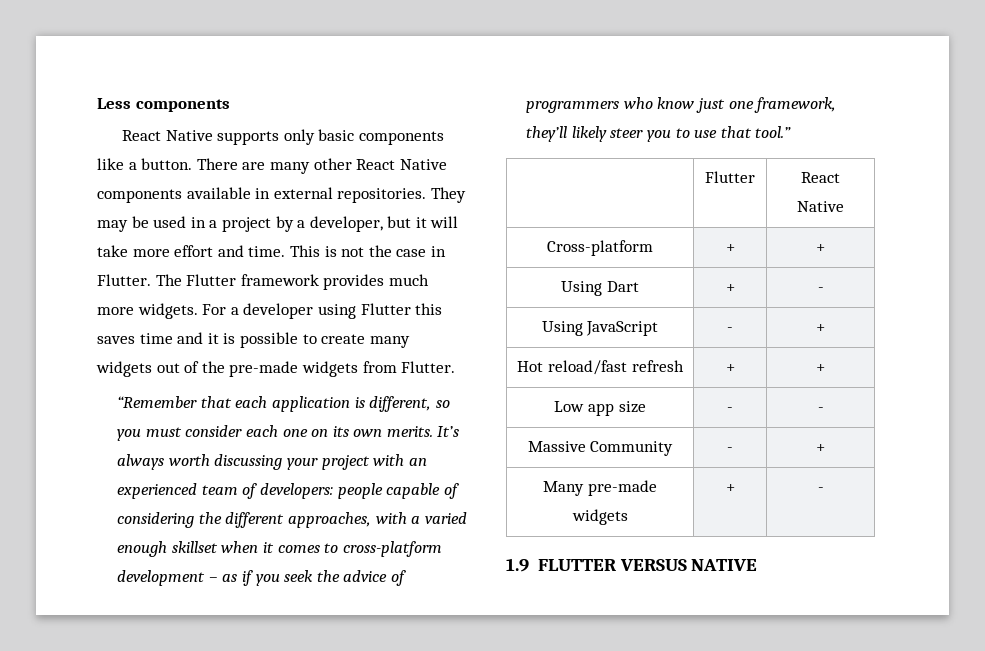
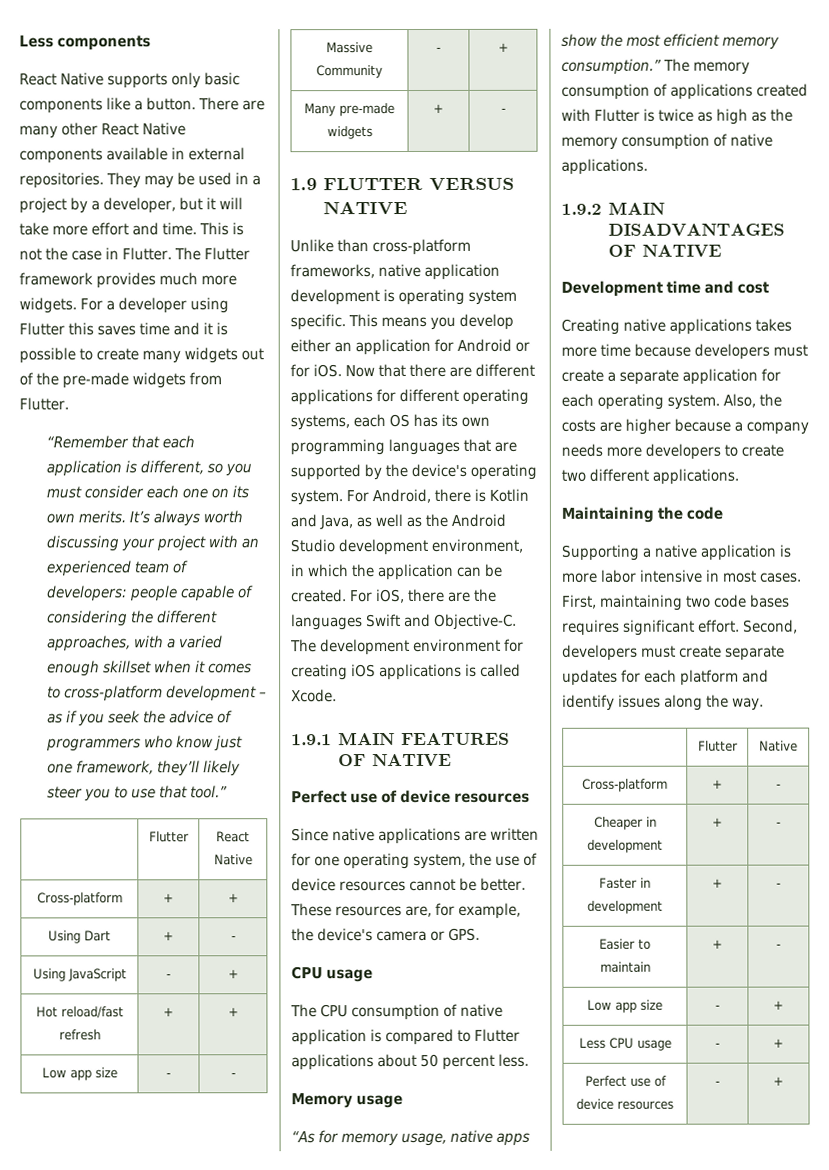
(758, 565) none -> [290,238,471,256] [290,263,500,280] [290,288,517,306] [290,313,514,331] [290,338,530,356] [290,363,535,378] [290,388,529,406] [290,413,490,431] [290,438,517,456] [290,463,537,481] [290,488,529,506] [290,513,506,530] [290,538,523,556] [290,563,502,581] [291,588,497,604] [291,613,517,631] [290,638,524,656] [291,663,521,681] [291,689,337,703] [291,732,511,746] [338,753,453,767] [291,789,530,804] [291,827,539,845] [291,852,538,870] [291,877,526,892] [290,902,521,919] [291,927,480,942] [291,966,373,983] [290,1003,503,1021] [291,1028,520,1046] [291,1053,529,1071] [291,1093,403,1109] [291,1129,530,1147] [561,33,780,50] [561,58,750,75] [561,83,808,100] [561,108,793,125] [561,133,773,150] [561,158,648,175] [561,201,666,215] [608,223,786,236] [608,244,723,257] [561,280,770,297] [561,318,792,335] [561,343,808,360] [561,368,781,385] [561,393,782,410] [561,418,809,435] [561,443,784,460] [561,468,739,485] [561,506,723,523] [561,544,791,561] [561,569,801,583] [562,594,790,611] [562,619,798,636] [562,644,785,661] [562,669,769,686] [562,694,764,711] [697,740,738,752] [759,740,798,752] [582,778,668,792] [712,779,723,789] [776,783,781,789] [593,816,657,830] [587,839,663,853] [712,817,723,827] [776,821,781,827] [599,877,651,889] [587,900,663,914] [712,878,723,888] [776,882,781,888] [599,938,651,950] [599,961,651,973] [712,939,723,949] [776,943,781,949] [587,999,663,1013] [715,1004,720,1010] [773,1000,784,1010] [578,1037,672,1051] [715,1042,720,1048] [773,1038,784,1048] [584,1075,667,1087] [576,1098,674,1110] [715,1080,720,1086] [773,1076,784,1086] // Unlike than cross-platform frameworks, native application development is operating system specific. This means you develop either an application for Android or for iOS. Now that there are different applications for different operating systems, each OS has its own programming languages that are supported by the device's operating system. For Android, there is Kotlin and Java, as well as the Android Studio development environment, in which the application can be created. For iOS, there are the languages Swift and Objective-C. The development environment for creating iOS applications is called Xcode. // 1.9.1 MAIN FEATURES OF NATIVE // Perfect use of device resources // Since native applications are written for one operating system, the use of device resources cannot be better. These resources are, for example, the device's camera or GPS. // CPU usage // The CPU consumption of native application is compared to Flutter applications about 50 percent less. // Memory usage // “As for memory usage, native apps show the most efficient memory consumption.” The memory consumption of applications created with Flutter is twice as high as the memory consumption of native applications. // 1.9.2 MAIN DISADVANTAGES OF NATIVE // Development time and cost // Creating native applications takes more time because developers must create a separate application for each operating system. Also, the costs are higher because a company needs more developers to create two different applications. // Maintaining the code // Supporting a native application is more labor intensive in most cases. First, maintaining two code bases requires significant effort. Second, developers must create separate updates for each platform and identify issues along the way. // | Flutter | Native // Cross-platform | + | - // Cheaper in development | + | - // Faster in development | + | - // Easier to maintain | + | - // Low app size | - | + // Less CPU usage | - | + // Perfect use of device resources | - | +

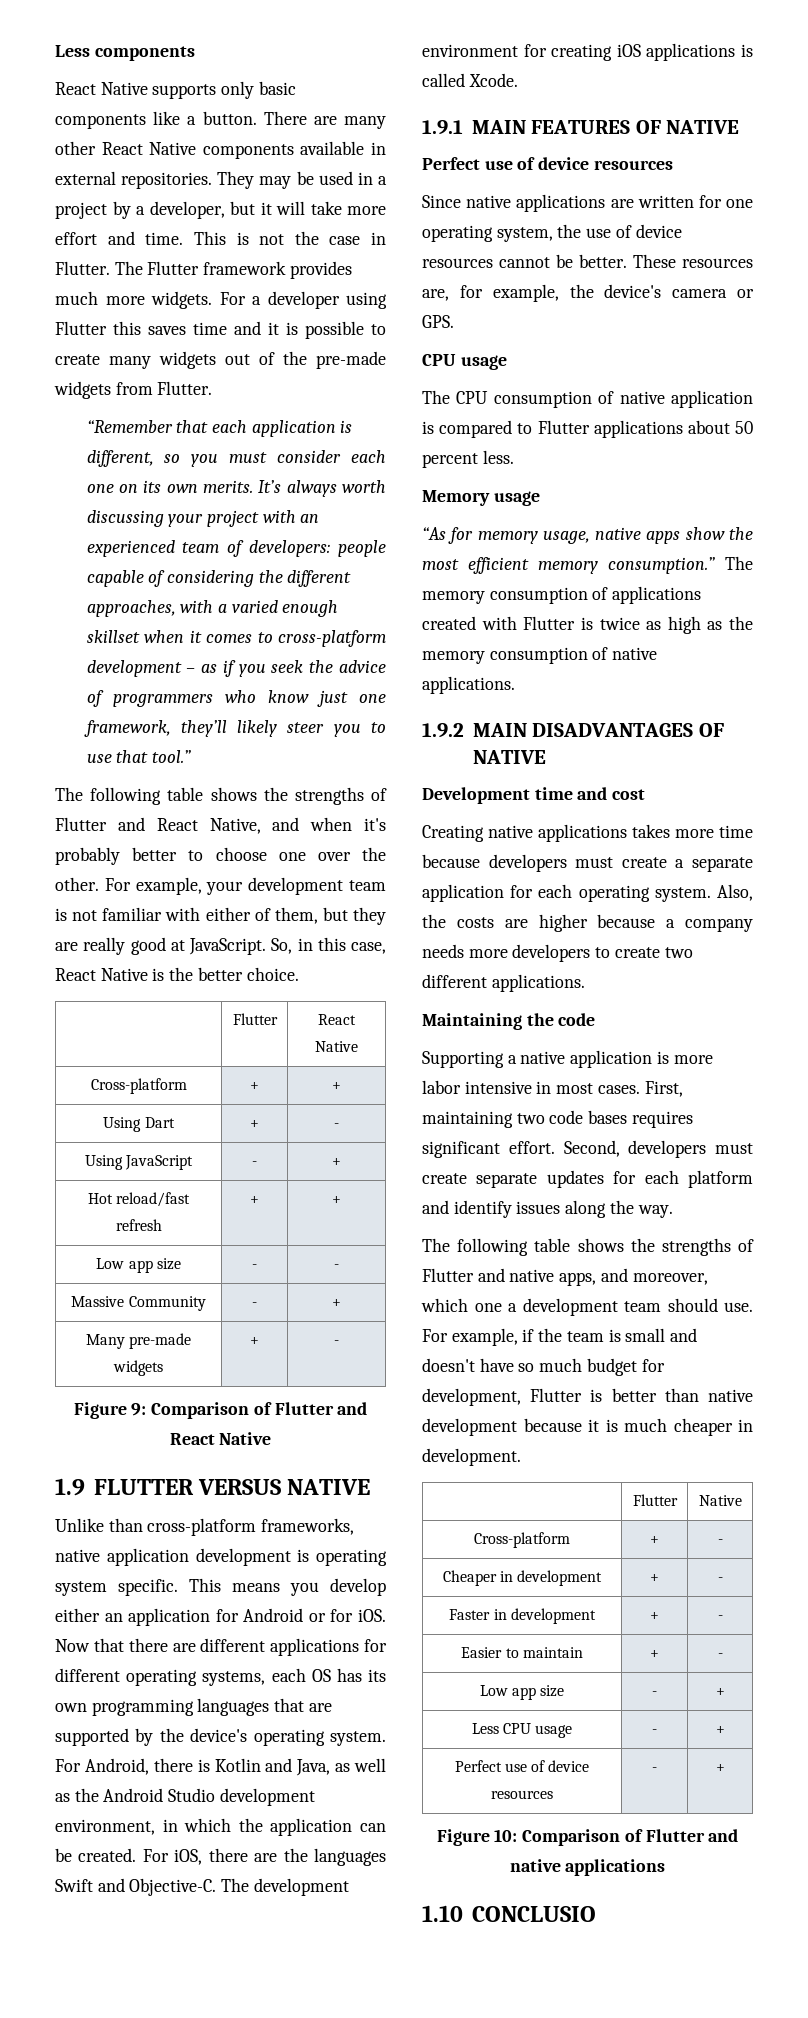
(228, 792) none -> [55,787,387,805] [55,817,386,834] [55,847,386,865] [55,877,387,895] [55,907,386,925] [55,937,386,955] [55,967,299,981] // The following table shows the strengths of Flutter and React Native, and when it's probably better to choose one over the other. For example, your development team is not familiar with either of them, but they are really good at JavaScript. So, in this case, React Native is the better choice.
(506, 110) none -> [73,1402,368,1419] [169,1432,272,1445] // Figure 9: Comparison of Flutter and React Native
(764, 704) none -> [422,1238,754,1256] [422,1268,708,1286] [421,1298,753,1316] [422,1328,698,1346] [422,1358,665,1376] [422,1388,753,1406] [422,1418,753,1436] [422,1448,521,1466] // The following table shows the strengths of Flutter and native apps, and moreover, which one a development team should use. For example, if the team is small and doesn't have so much budget for development, Flutter is better than native development because it is much cheaper in development.
(784, 1081) none -> [436,1829,739,1846] [509,1859,666,1876] [422,1905,596,1922] // Figure 10: Comparison of Flutter and native applications // 1.10 CONCLUSIO

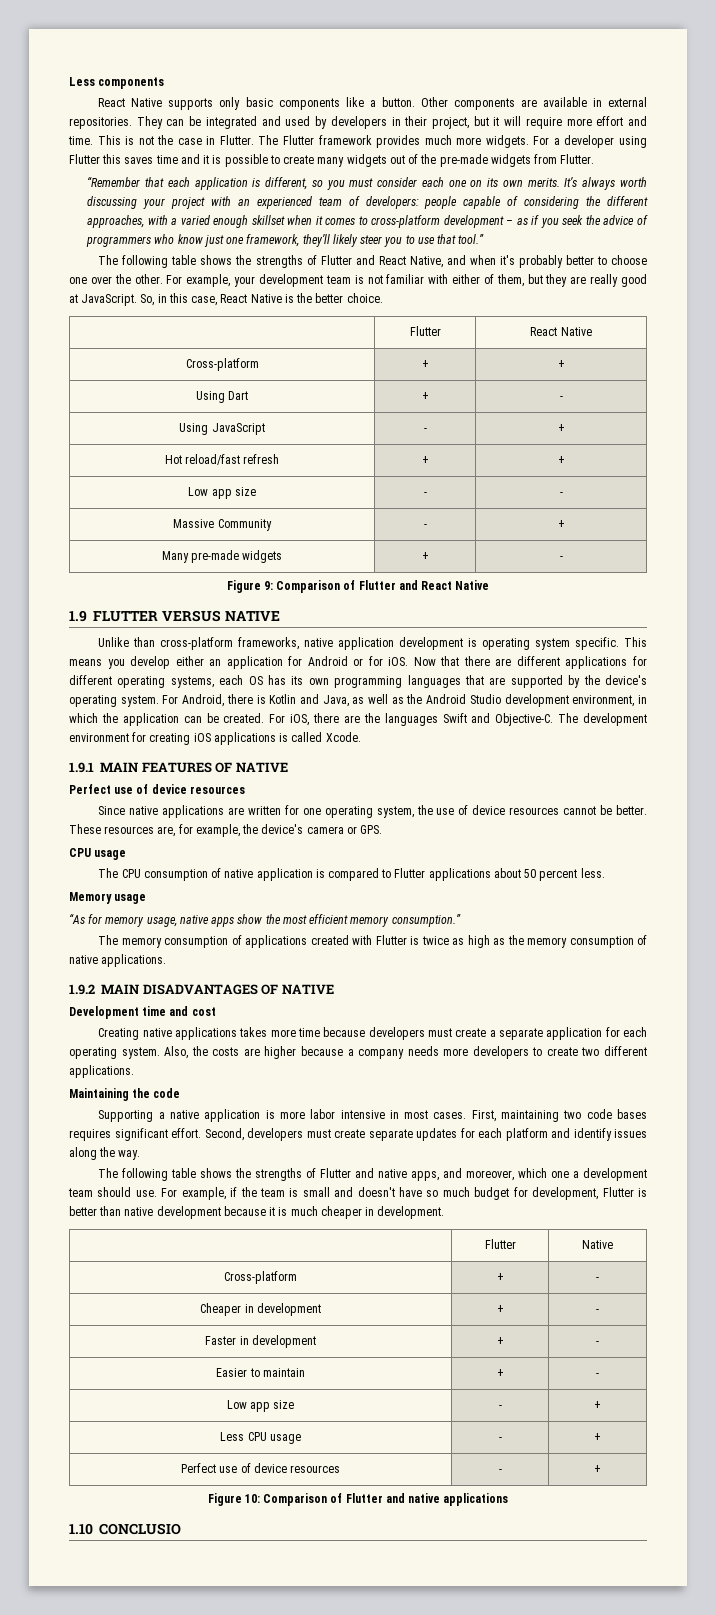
[263,111,386,129] [55,141,294,159] There are many other React Native components -> [420,97,537,110] Other components are
[259,171,388,189] [55,201,225,219] may be used in a project by a developer, -> [166,116,469,129] can be integrated and used by developers in their project,
[310,201,342,215] take -> [525,117,562,129] require
(715, 565) none -> (461, 920) //

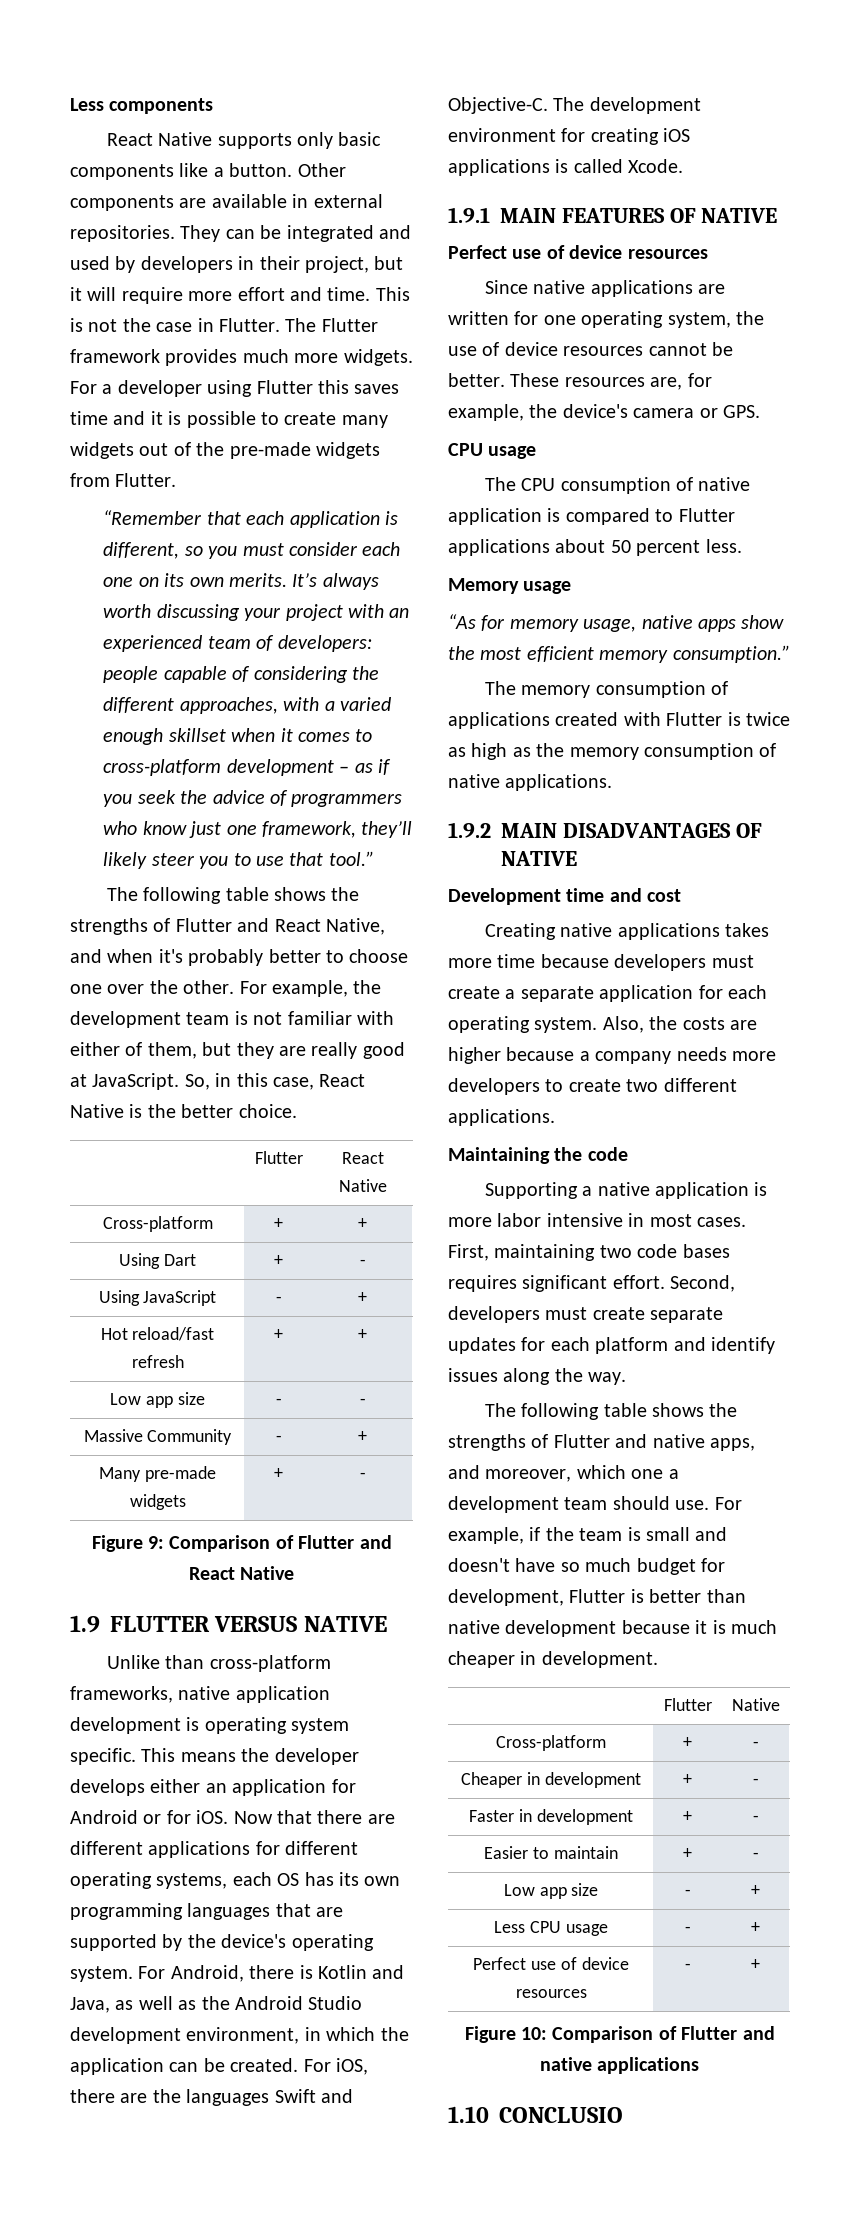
[234,276,256,287] your -> [353,980,382,994] the
[107,656,171,669] you develop -> [241,1748,359,1765] [70,1779,145,1796] the developer develops

